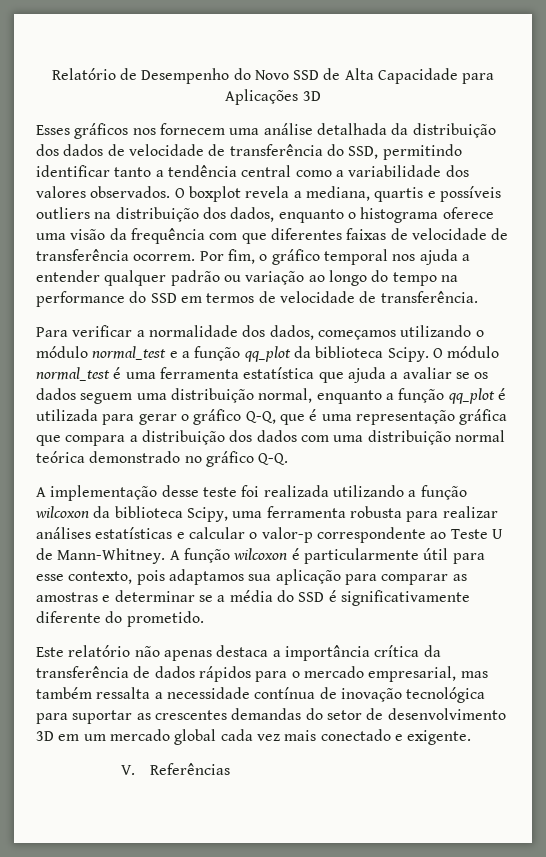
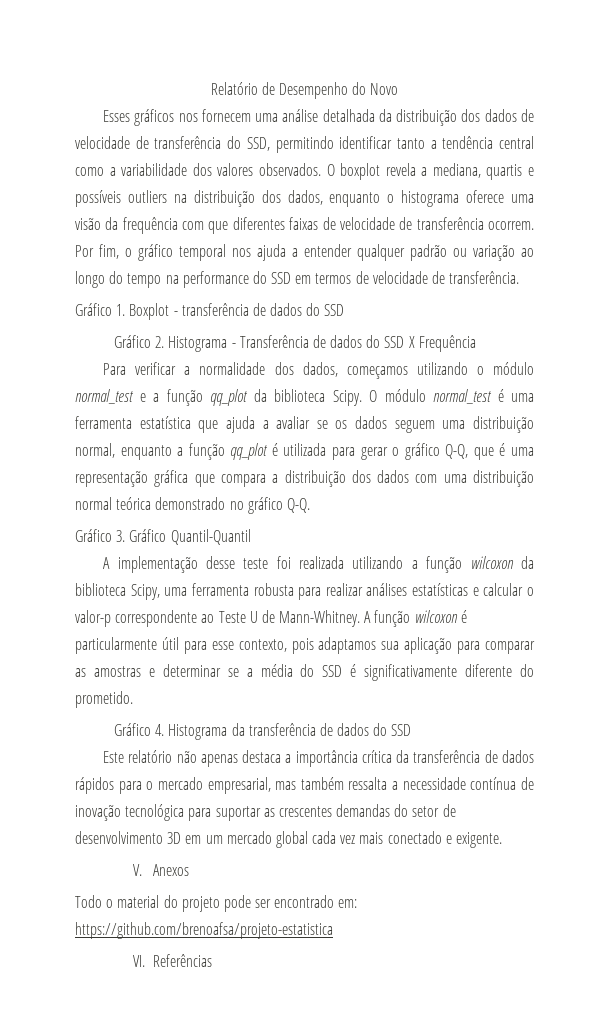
[293,68,495,84] [225,89,321,105] SSD de Alta Capacidade para Aplicações 3D -> (399, 89) none
(478, 297) none -> [75,303,345,320] [113,335,476,352] // Gráfico 1. Boxplot - transferência de dados do SSD // Gráfico 2. Histograma - Transferência de dados do SSD X Frequência
(289, 459) none -> [75,529,251,545] // Gráfico 3. Gráfico Quantil-Quantil
(204, 619) none -> [113,723,412,740] // Gráfico 4. Histograma da transferência de dados do SSD
(136, 770) none -> [152,864,189,876] [75,895,358,912] [75,922,333,939] [133,955,146,967] Anexos // Todo o material do projeto pode ser encontrado em: https://github.com/brenoafsa/projeto-estatistica // VI.

